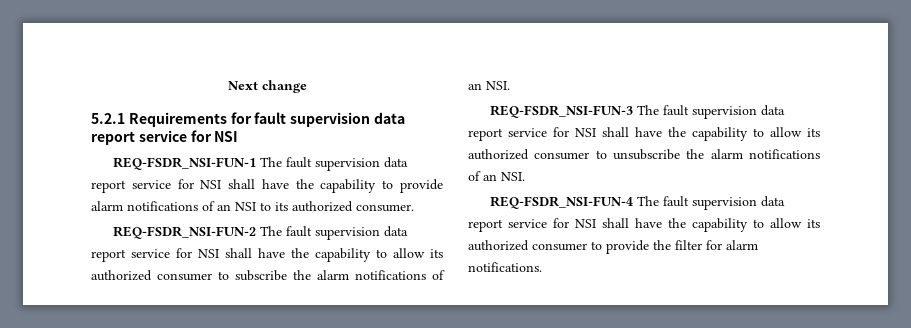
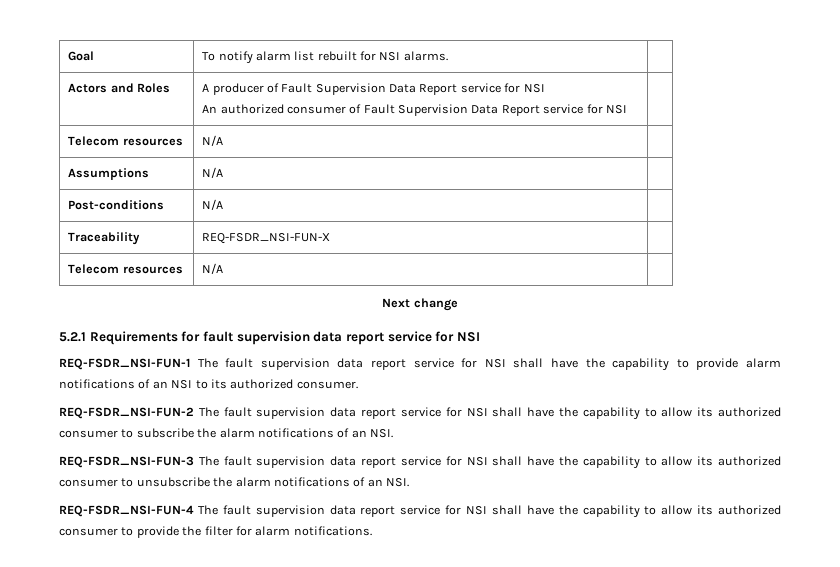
(227, 85) none -> [68,51,95,61] [202,51,448,64] [68,83,170,93] [202,83,545,95] [202,104,627,116] [68,136,183,146] [202,135,224,146] [68,168,150,180] [202,167,224,178] [68,200,165,210] [202,199,224,210] [68,232,141,245] [202,233,331,244] [68,264,183,274] [202,263,224,274] Goal | To notify alarm list rebuilt for NSI alarms. | // Actors and Roles | A producer of Fault Supervision Data Report service for NSI // An authorized consumer of Fault Supervision Data Report service for NSI | // Telecom resources | N/A | // Assumptions | N/A | // Post-conditions | N/A | // Traceability | REQ-FSDR_NSI-FUN-X | // Telecom resources | N/A | //

